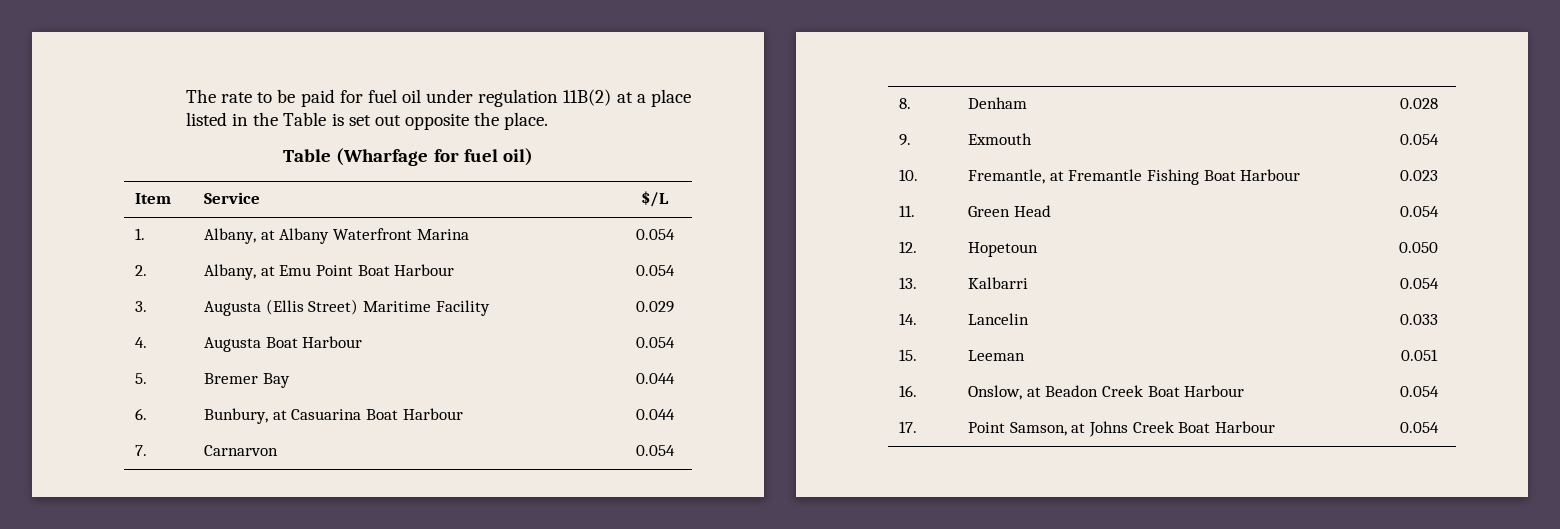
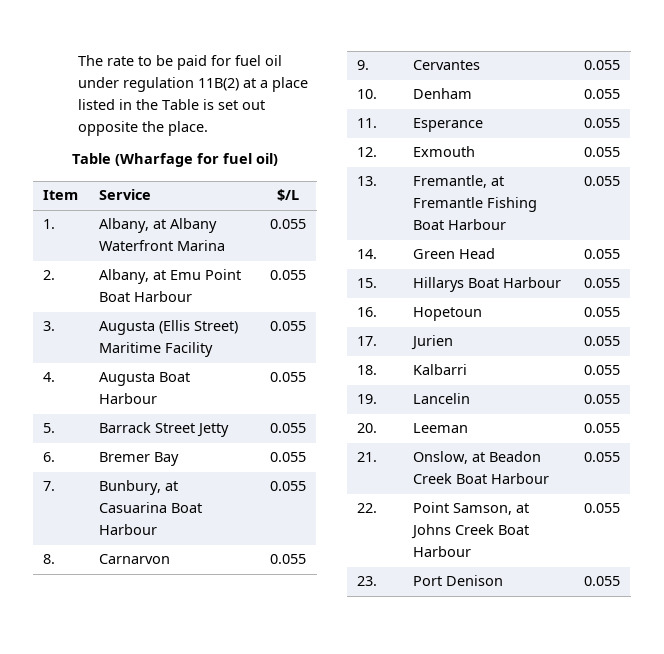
[635,229,675,240] 0.054 -> [269,219,306,229] 0.055
[635,265,675,276] 0.054 -> [269,270,306,280] 0.055
[635,301,674,313] 0.029 -> [269,321,306,331] 0.055
[635,337,675,348] 0.054 -> [269,372,306,382] 0.055
(148, 378) none -> [99,422,230,437] [269,423,306,433] [43,452,56,462] | Barrack Street Jetty | 0.055 // 6.
[635,373,675,384] [135,408,148,420] 0.044 // 6. -> [269,452,306,462] [43,481,56,491] 0.055 // 7.
[635,409,675,420] [135,445,148,456] 0.044 // 7. -> [269,481,306,491] [43,554,56,564] 0.055 // 8.
[635,445,675,456] [899,98,912,109] [968,97,1028,109] [1399,98,1438,109] [899,134,912,146] 0.054 // 8. | Denham | 0.028 // 9. -> [269,554,306,564] [357,60,370,70] [413,60,481,70] [583,60,620,70] [357,89,378,99] [413,88,473,99] [583,89,620,99] [357,118,378,128] [413,118,484,132] [583,118,620,128] [357,147,378,157] 0.055 // 9. | Cervantes | 0.055 // 10. | Denham | 0.055 // 11. | Esperance | 0.055 // 12.
[1399,134,1439,145] [899,169,919,181] 0.054 // 10. -> [583,147,620,157] [357,176,378,186] 0.055 // 13.
[1399,170,1438,181] [899,205,916,217] 0.023 // 11. -> [583,176,620,186] [357,249,378,259] 0.055 // 14.
[1399,206,1439,217] [899,241,918,253] [968,242,1039,257] [1399,242,1438,253] [899,277,918,289] 0.054 // 12. | Hopetoun | 0.050 // 13. -> [583,249,620,259] [357,278,378,288] [413,277,562,292] [583,278,620,288] [357,307,378,317] [413,307,483,321] [583,307,620,317] [357,336,378,346] [411,335,454,350] [583,336,620,346] [357,365,378,375] 0.055 // 15. | Hillarys Boat Harbour | 0.055 // 16. | Hopetoun | 0.055 // 17. | Jurien | 0.055 // 18.
[1399,278,1439,289] [899,313,918,325] 0.054 // 14. -> [583,365,620,375] [357,394,378,404] 0.055 // 19.
[1399,314,1438,325] [899,349,918,361] 0.033 // 15. -> [583,394,620,404] [357,423,378,433] 0.055 // 20.
[1400,349,1438,361] [899,385,918,397] 0.051 // 16. -> [583,423,620,433] [357,452,378,462] 0.055 // 21.
[1399,386,1439,397] [899,421,918,433] 0.054 // 17. -> [583,452,620,462] [357,503,378,513] 0.055 // 22.
[1399,422,1439,433] 0.054 -> [583,503,620,513] [357,576,378,586] [413,575,504,586] [583,576,620,586] 0.055 // 23. | Port Denison | 0.055

